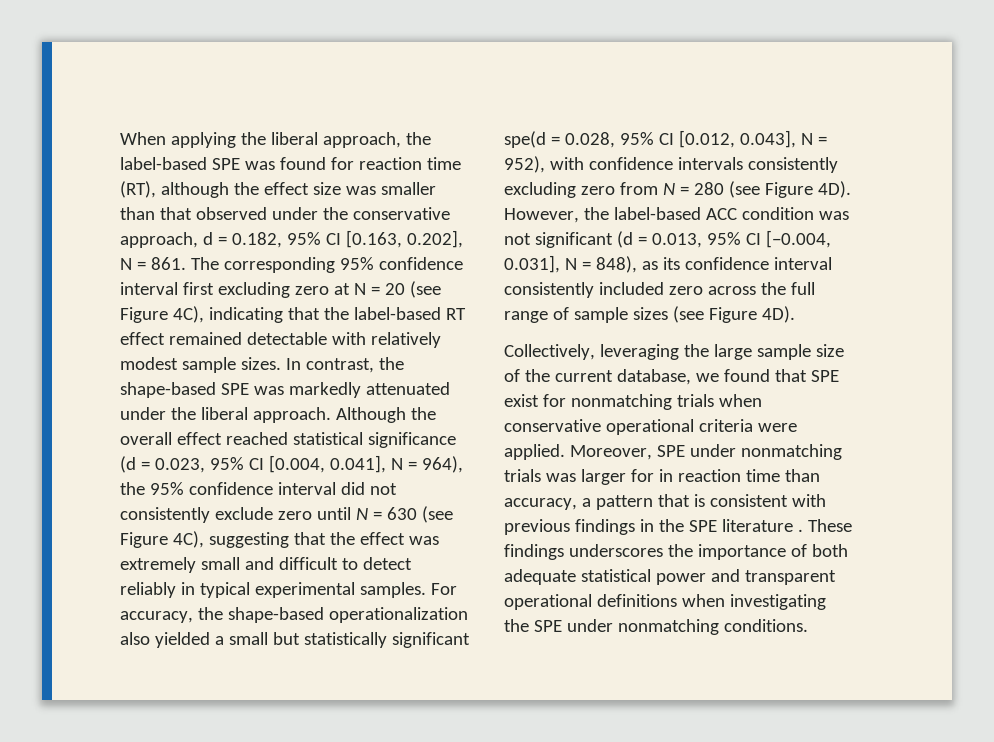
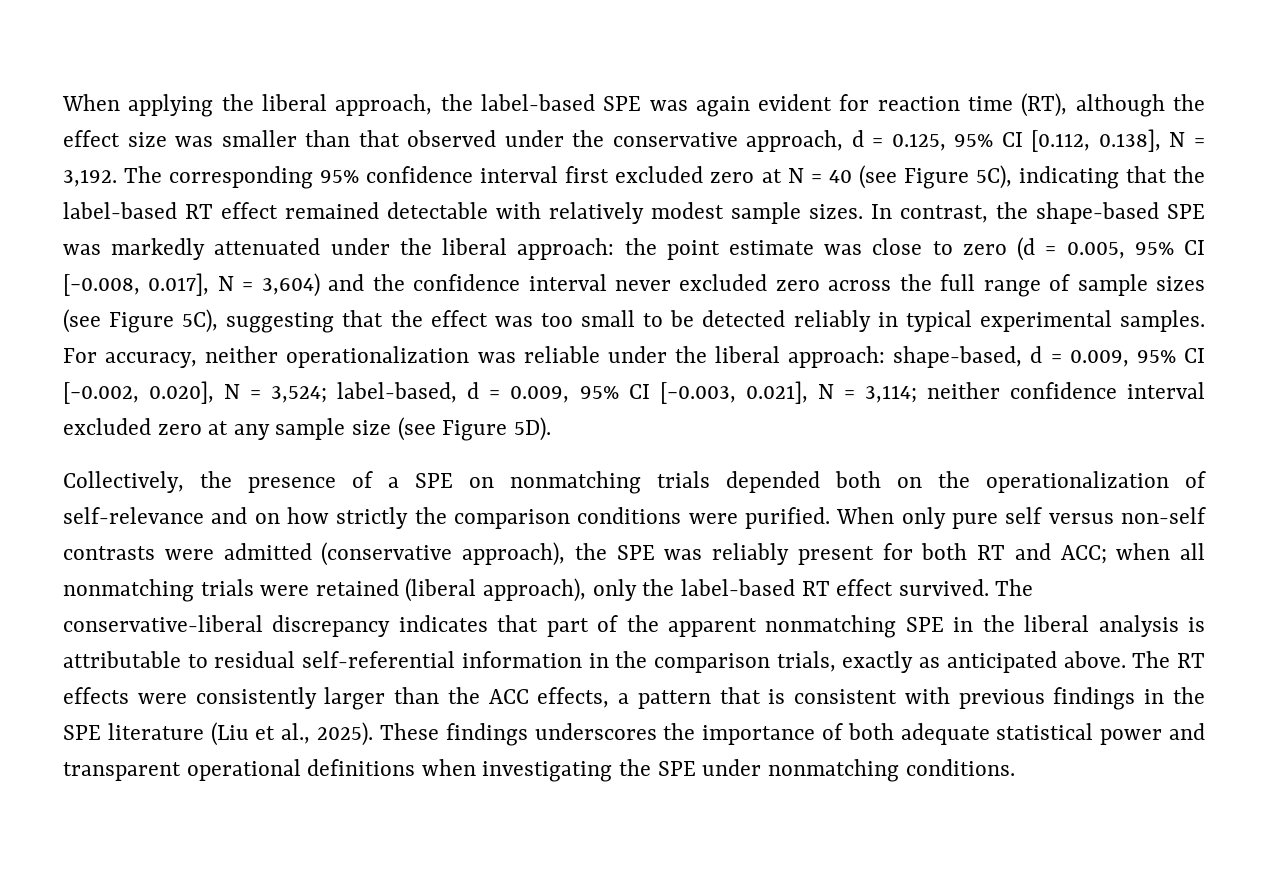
[279,157,326,170] found -> [695,94,833,117] again evident
[231,230,463,248] [120,257,186,270] 0.182, 95% CI [0.163, 0.202], N = 861. -> [891,129,1205,152] [63,169,117,187] 0.125, 95% CI [0.112, 0.138], N = 3,192.
[217,282,290,298] excluding -> [615,166,704,183] excluded
[384,281,441,298] [120,306,204,323] 20 (see Figure 4C), -> [828,165,1012,189] 40 (see Figure 5C),
[252,407,436,423] [120,432,456,448] [120,455,463,473] [120,482,397,495] [120,506,453,523] [120,531,439,548] [120,557,412,573] [120,582,457,598] [120,607,468,623] [120,632,470,648] [504,130,827,148] [504,156,838,173] [504,181,851,198] [504,207,849,223] [504,230,831,248] [504,255,832,273] [504,282,664,298] approach. Although the overall effect reached statistical significance (d = 0.023, 95% CI [0.004, 0.041], N = 964), the 95% confidence interval did not consistently exclude zero until N = 630 (see Figure 4C), suggesting that the effect was extremely small and difficult to detect reliably in typical experimental samples. For accuracy, the shape-based operationalization also yielded a small but statistically significant spe(d = 0.028, 95% CI [0.012, 0.043], N = 952), with confidence intervals consistently excluding zero from N = 280 (see Figure 4D). However, the label-based ACC condition was not significant (d = 0.013, 95% CI [−0.004, 0.031], N = 848), as its confidence interval consistently included -> [517,237,1205,261] [63,273,768,297] approach: the point estimate was close to zero (d = 0.005, 95% CI [−0.008, 0.017], N = 3,604) and the confidence interval never excluded
[761,306,795,323] [504,344,844,360] [504,369,839,385] [504,394,762,410] [504,419,797,435] [504,444,842,460] [504,469,820,485] [504,498,577,510] 4D). // Collectively, leveraging the large sample size of the current database, we found that SPE exist for nonmatching trials when conservative operational criteria were applied. Moreover, SPE under nonmatching trials was larger for in reaction time than accuracy, -> [182,309,1205,333] [63,346,1205,368] [63,381,1205,404] [63,417,551,441] [63,471,1206,494] [63,507,1207,529] [63,542,1205,566] [63,578,1034,602] [63,615,1205,638] [63,651,1205,673] [63,687,610,710] 5C), suggesting that the effect was too small to be detected reliably in typical experimental samples. For accuracy, neither operationalization was reliable under the liberal approach: shape-based, d = 0.009, 95% CI [−0.002, 0.020], N = 3,524; label-based, d = 0.009, 95% CI [−0.003, 0.021], N = 3,114; neither confidence interval excluded zero at any sample size (see Figure 5D). // Collectively, the presence of a SPE on nonmatching trials depended both on the operationalization of self-relevance and on how strictly the comparison conditions were purified. When only pure self versus non-self contrasts were admitted (conservative approach), the SPE was reliably present for both RT and ACC; when all nonmatching trials were retained (liberal approach), only the label-based RT effect survived. The conservative-liberal discrepancy indicates that part of the apparent nonmatching SPE in the liberal analysis is attributable to residual self-referential information in the comparison trials, exactly as anticipated above. The RT effects were consistently larger than the ACC effects,
[797,529,803,532] . -> [210,722,374,746] (Liu et al., 2025).

